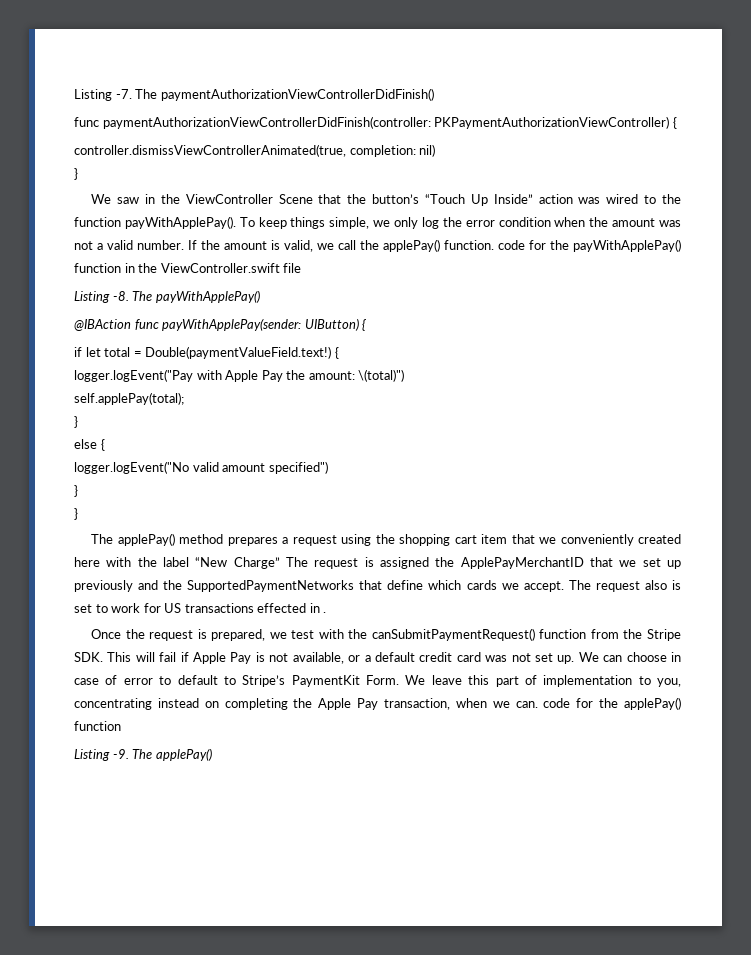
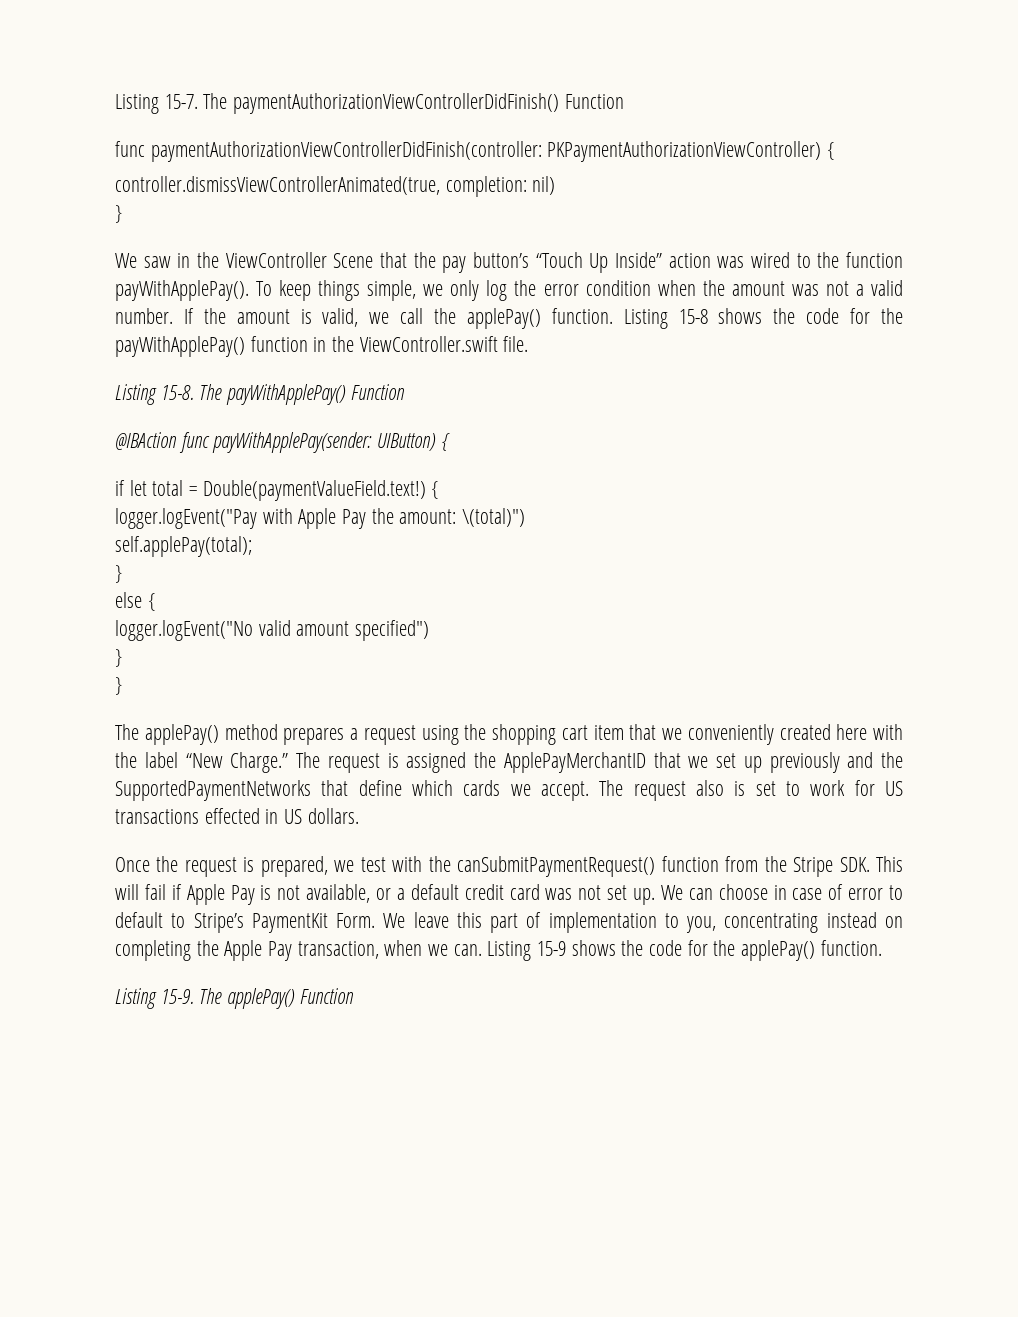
[74,89,132,101] Listing -7. -> [115,94,198,114] Listing 15-7.
(434, 94) none -> [564,94,624,109] Function
(367, 199) none -> [442,256,467,273] pay
(494, 245) none -> [623,308,796,329] Listing 15-8 shows the
[283,263,302,273] [74,291,129,303] file // Listing -8. -> [503,336,529,352] [115,384,194,405] file. // Listing 15-8.
(260, 296) none -> [350,384,404,400] Function
[233,557,280,569] Charge” -> [230,752,289,773] Charge.”
[323,612,327,613] . -> [284,808,359,824] US dollars.
(538, 704) none -> [487,940,644,961] Listing 15-9 shows the
[74,721,121,731] [74,748,212,761] function // Listing -9. The applePay() -> [820,940,882,956] [115,988,353,1009] function. // Listing 15-9. The applePay() Function

